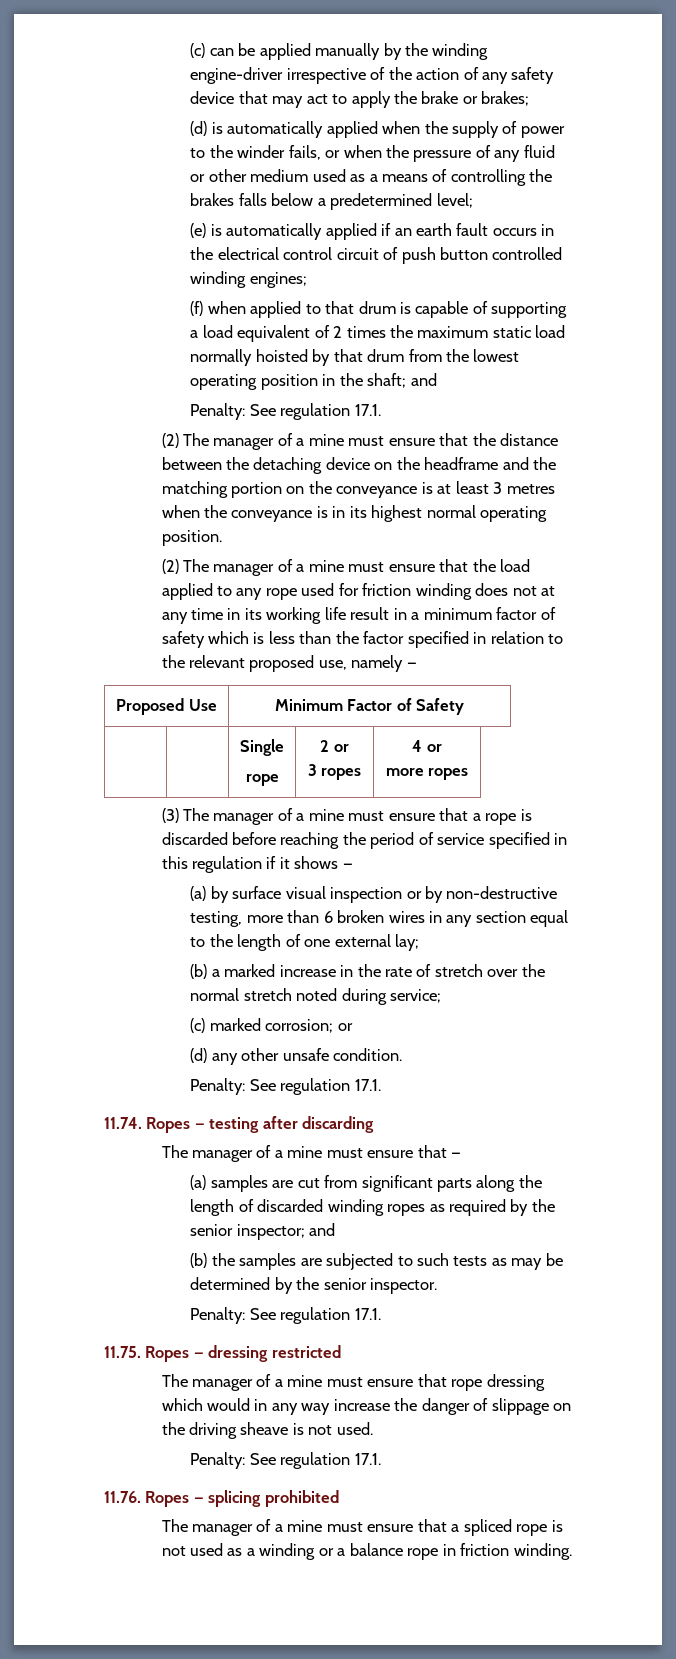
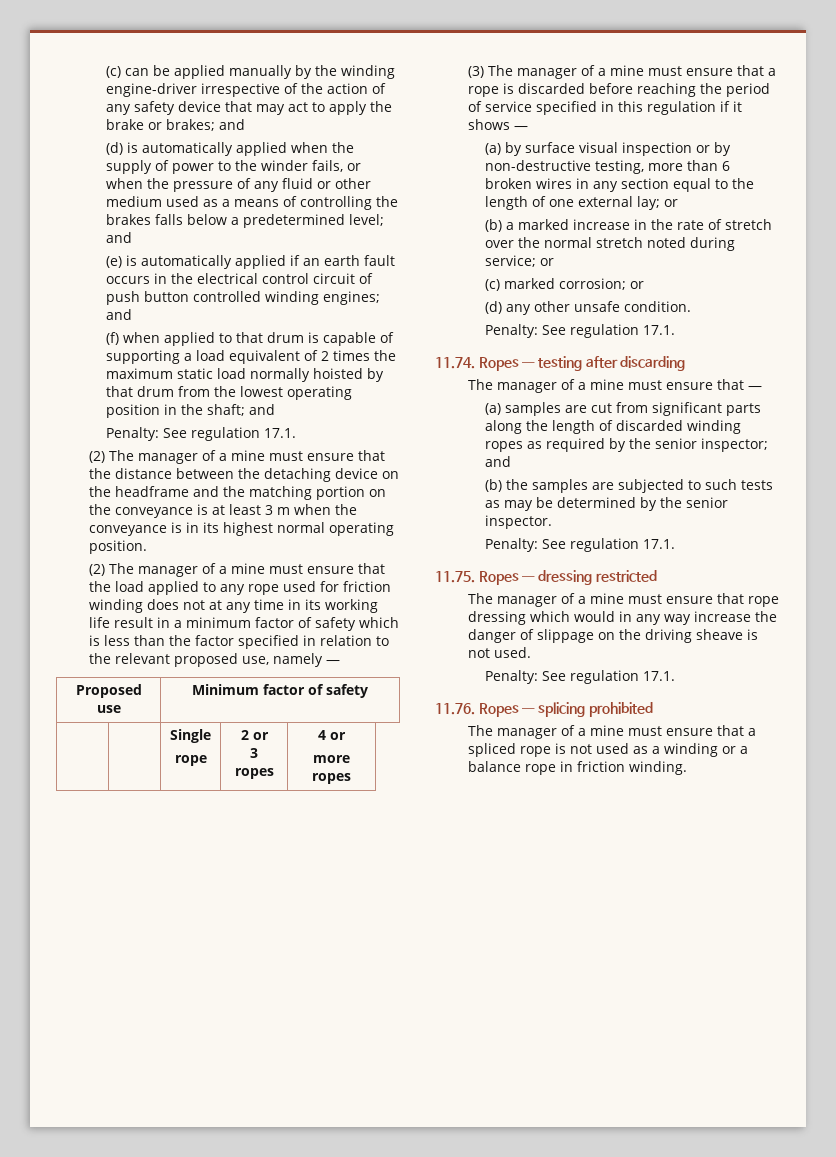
(530, 98) none -> [219,119,246,130] and
(473, 200) none -> [106,232,133,243] and
(307, 280) none -> [106,309,133,320] and
[506,484,555,494] metres -> [277,507,291,515] m
[188,699,217,711] Use -> [96,705,121,713] use
[347,698,465,715] Factor of Safety -> [263,684,368,698] factor of safety
(419, 942) none -> [664,199,679,207] or
(442, 996) none -> [540,258,555,266] or

